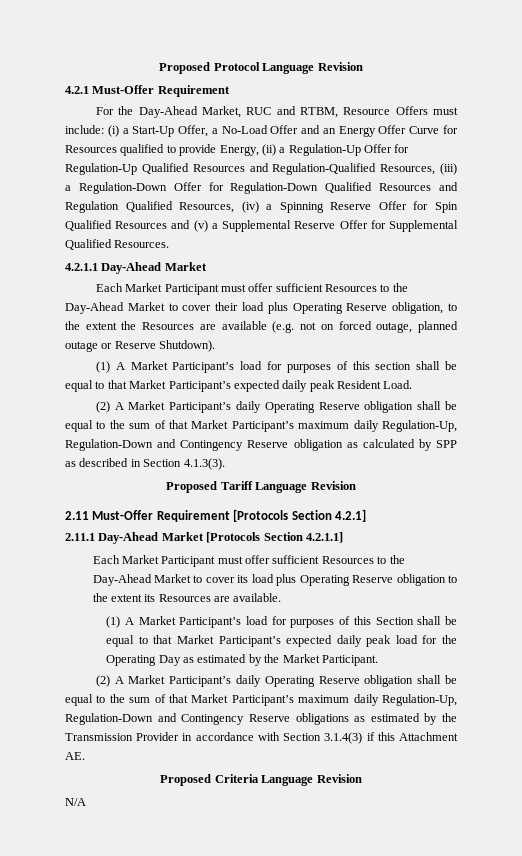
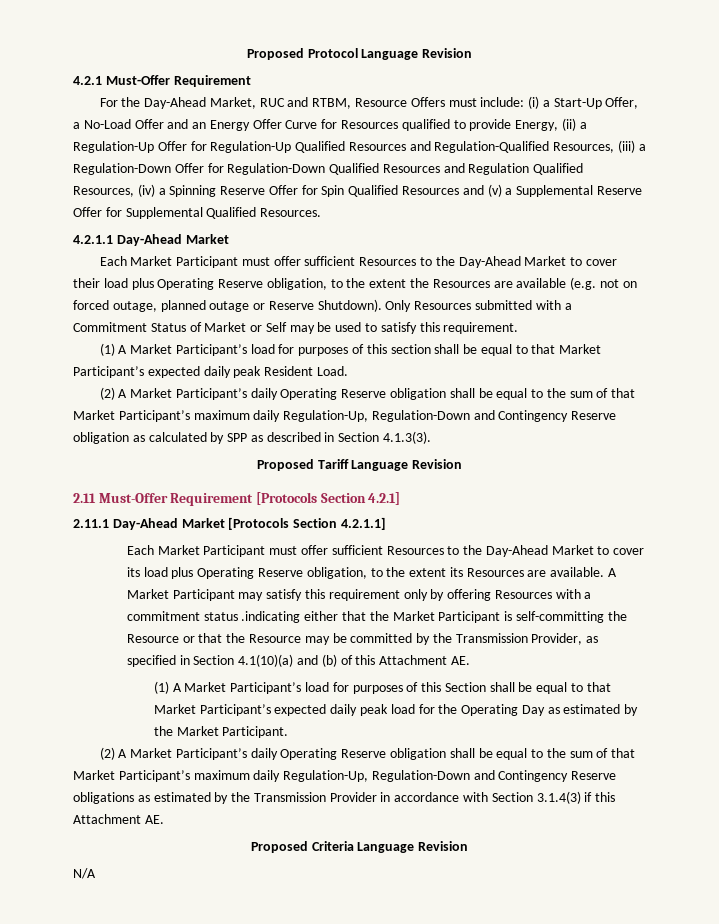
(216, 346) none -> [385,300,572,312] [73,322,519,334] Only Resources submitted with a Commitment Status of Market or Self may be used to satisfy this requirement.
[396,574,446,586] obligation -> [306,567,367,579] obligation,
(282, 597) none -> [608,568,618,577] [126,589,592,601] [126,611,627,623] [126,633,599,645] [126,654,470,667] A Market Participant may satisfy this requirement only by offering Resources with a commitment status .indicating either that the Market Participant is self-committing the Resource or that the Resource may be committed by the Transmission Provider, as specified in Section 4.1(10)(a) and (b) of this Attachment AE.

